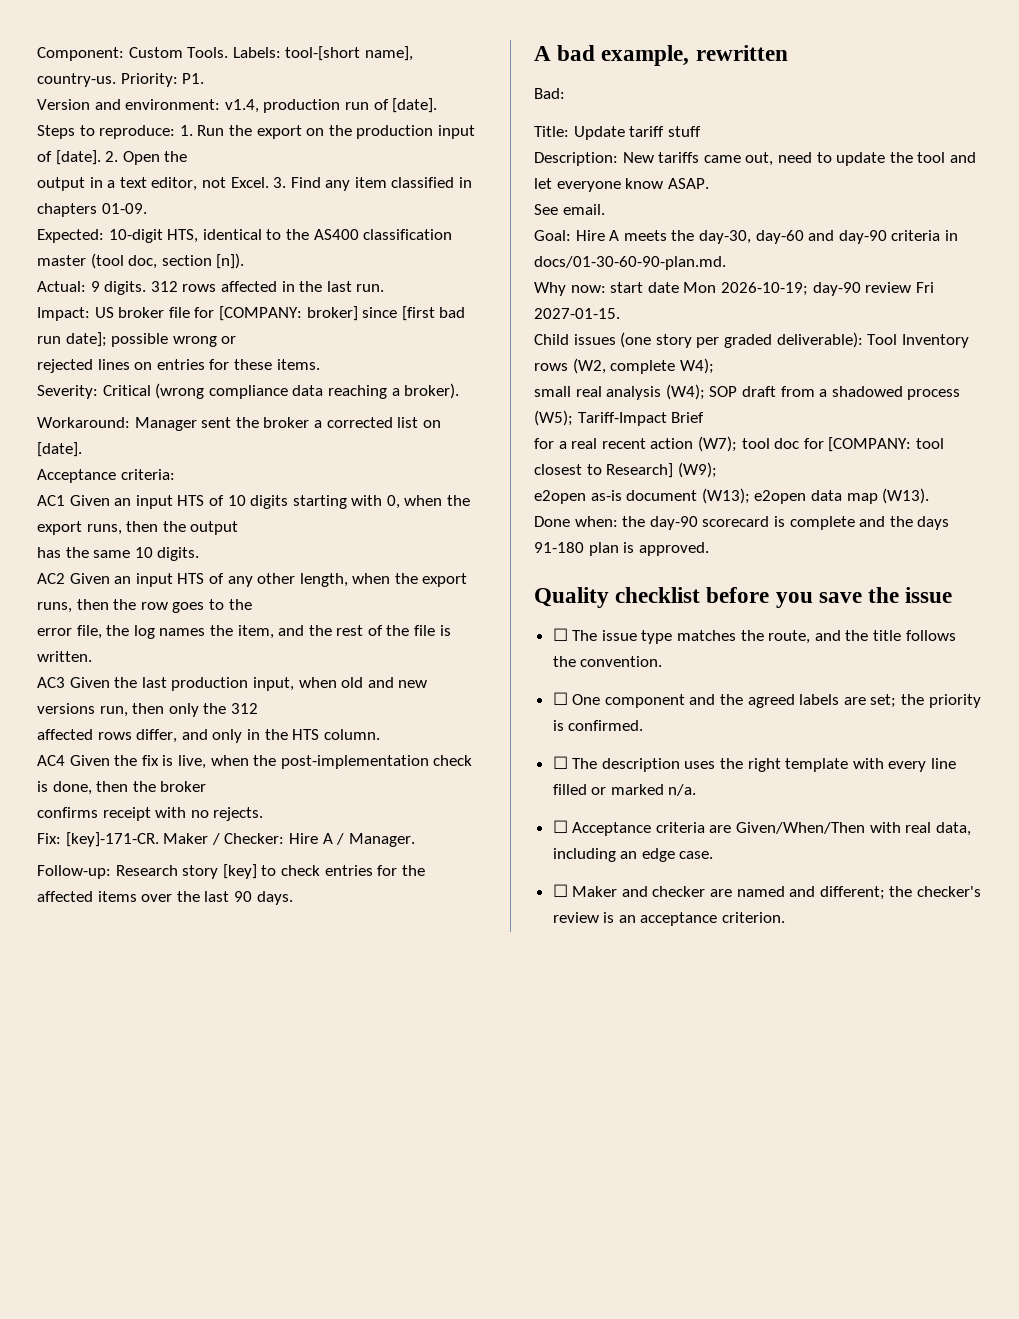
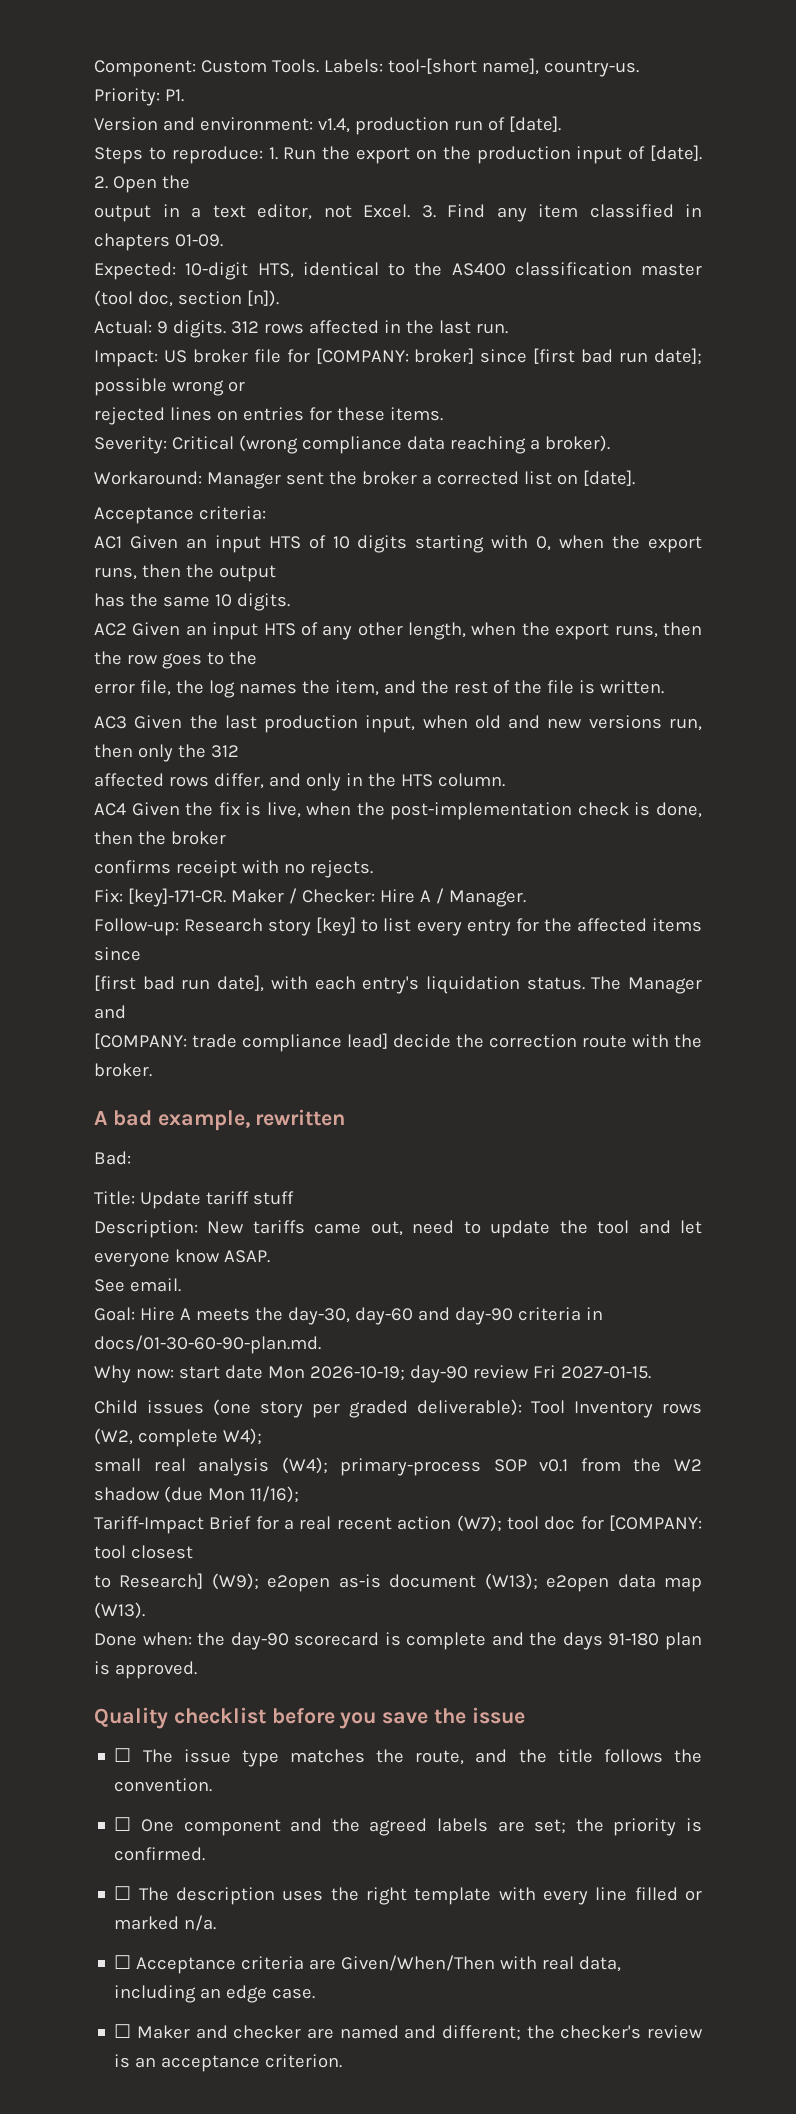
[280,865,373,876] check entries -> [383,918,511,936] list every entry
[141,891,293,905] over the last 90 days. -> [94,947,141,961] [94,975,702,994] [94,1005,126,1019] [94,1033,702,1052] [94,1063,152,1077] since // [first bad run date], with each entry's liquidation status. The Manager and // [COMPANY: trade compliance lead] decide the correction route with the broker.
[709,386,961,400] [534,410,573,426] SOP draft from a shadowed process (W5); -> [340,1458,702,1476] [94,1486,299,1503] primary-process SOP v0.1 from the W2 shadow (due Mon 11/16); //
(705, 417) // -> (252, 1523) none
(582, 469) none -> (193, 1552) //
(717, 470) // -> (259, 1581) none

